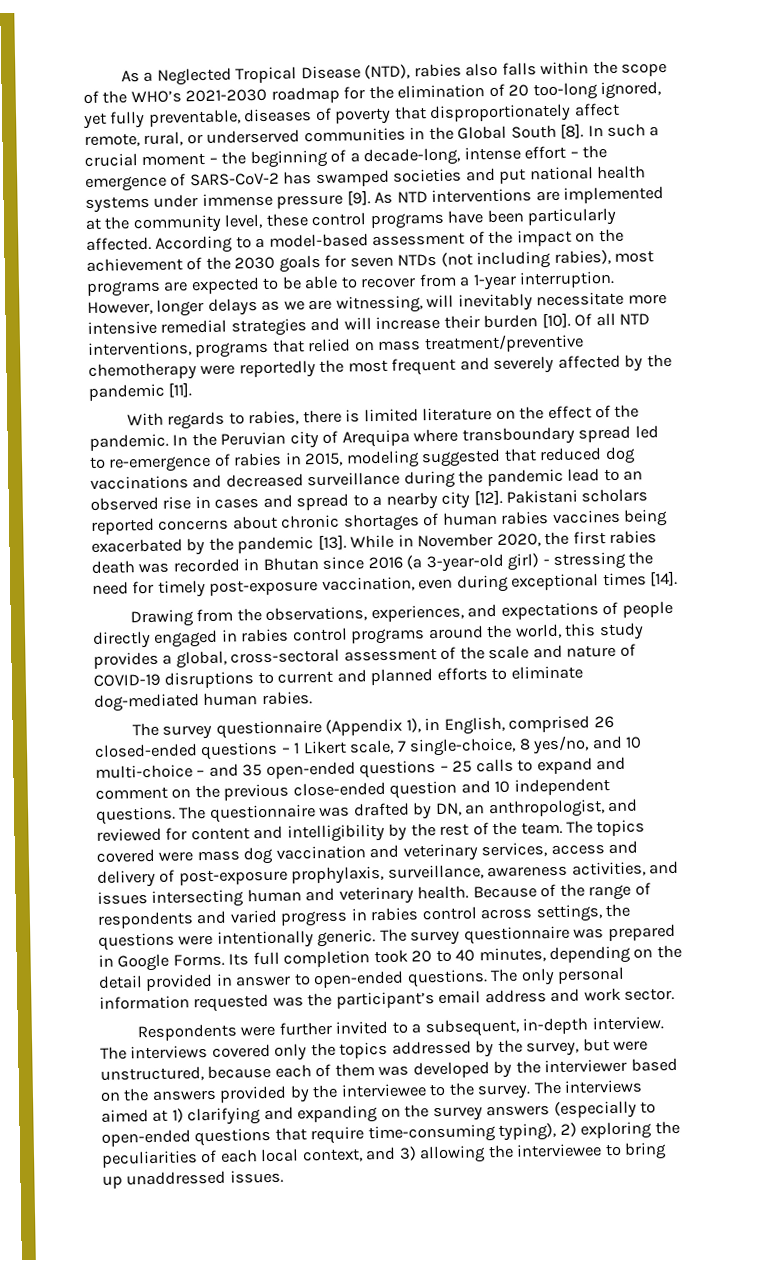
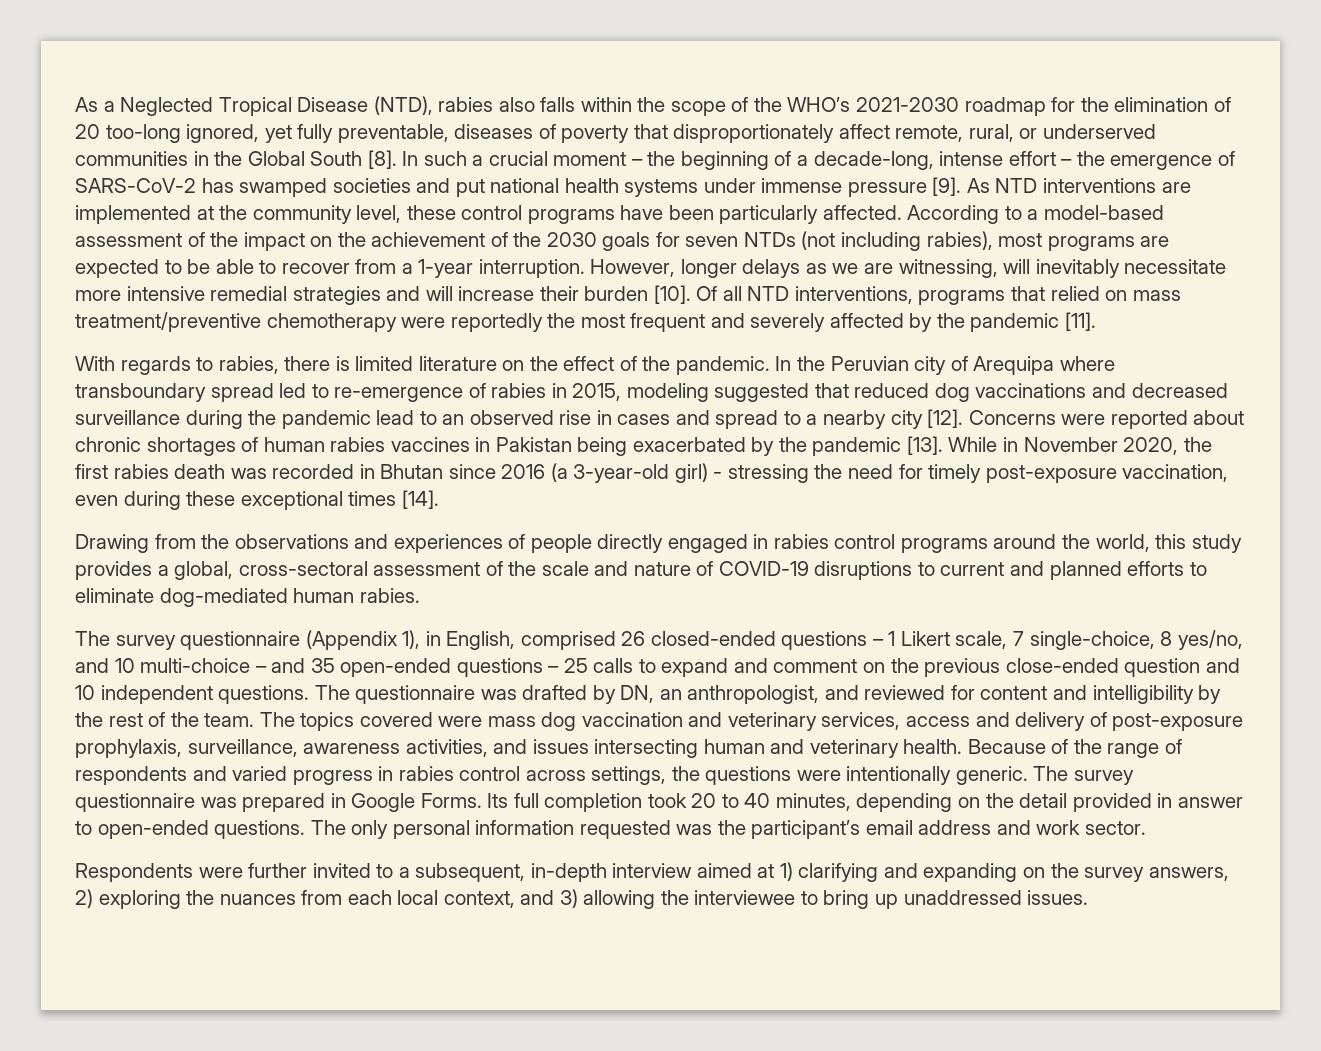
[506,488,649,504] [91,517,230,535] Pakistani scholars reported concerns -> [968,410,1188,429] Concerns were reported
(621, 516) none -> [475,437,572,452] in Pakistan
(509, 583) none -> [186,491,236,506] these
[265,602,599,623] observations, experiences, and expectations -> [234,534,503,553] observations and experiences
[591,1016,664,1031] [100,1038,649,1061] [100,1057,678,1082] [100,1079,644,1103] interview. The interviews covered only the topics addressed by the survey, but were unstructured, because each of them was developed by the interviewer based on the answers provided by the interviewee to the survey. The interviews -> [612,863,693,878] interview
[486,1100,657,1120] [101,1123,557,1147] answers (especially to open-ended questions that require time-consuming typing), -> [1148,867,1229,881] answers,
[101,1149,218,1168] peculiarities of -> [219,890,343,905] nuances from

